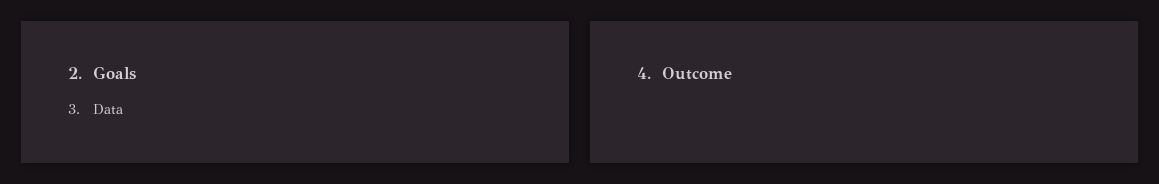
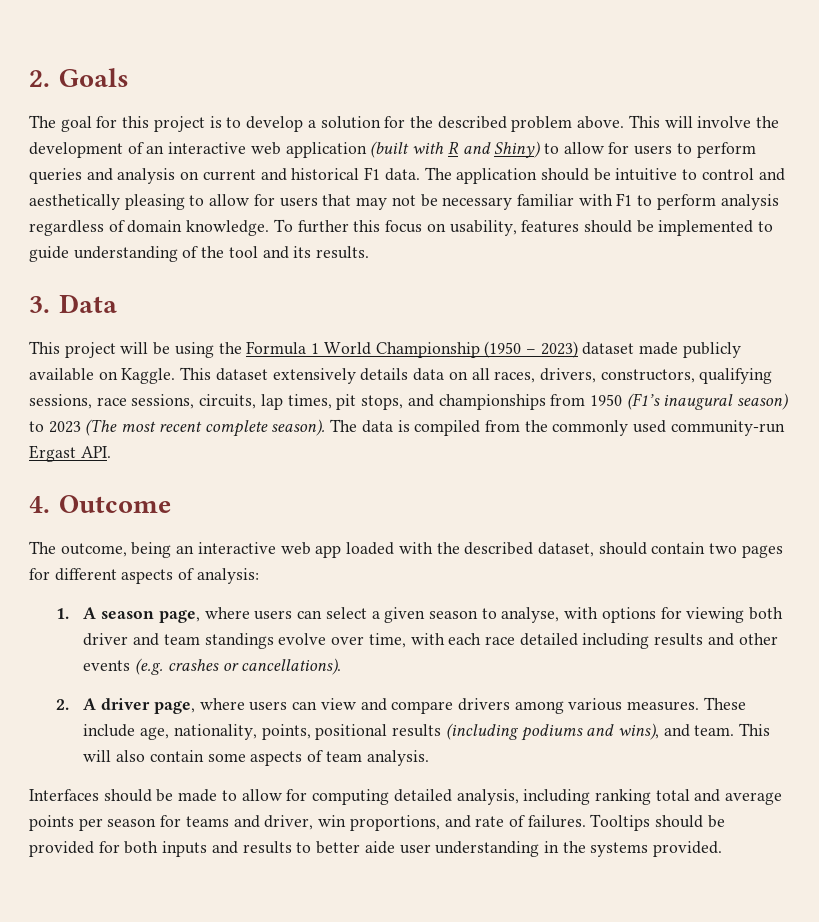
[68,104,124,115] [637,67,733,80] 3. Data // 4. Outcome -> [29,115,780,132] [29,141,756,158] [29,167,785,184] [29,193,779,210] [29,219,774,236] [29,246,370,262] [29,294,117,313] [29,341,741,358] [29,367,773,384] [29,393,789,410] [29,419,785,437] [29,445,111,462] [29,495,171,513] [29,541,783,558] [29,568,259,584] [56,607,784,623] [83,633,778,649] [83,658,342,675] [56,697,746,714] [83,723,771,741] [83,750,429,766] [29,789,783,805] [29,814,725,831] [29,841,723,857] The goal for this project is to develop a solution for the described problem above. This will involve the development of an interactive web application (built with R and Shiny) to allow for users to perform queries and analysis on current and historical F1 data. The application should be intuitive to control and aesthetically pleasing to allow for users that may not be necessary familiar with F1 to perform analysis regardless of domain knowledge. To further this focus on usability, features should be implemented to guide understanding of the tool and its results. // 3. Data // This project will be using the Formula 1 World Championship (1950 – 2023) dataset made publicly available on Kaggle. This dataset extensively details data on all races, drivers, constructors, qualifying sessions, race sessions, circuits, lap times, pit stops, and championships from 1950 (F1’s inaugural season) to 2023 (The most recent complete season). The data is compiled from the commonly used community-run Ergast API. // 4. Outcome // The outcome, being an interactive web app loaded with the described dataset, should contain two pages for different aspects of analysis: // 1. A season page, where users can select a given season to analyse, with options for viewing both driver and team standings evolve over time, with each race detailed including results and other events (e.g. crashes or cancellations). // 2. A driver page, where users can view and compare drivers among various measures. These include age, nationality, points, positional results (including podiums and wins), and team. This will also contain some aspects of team analysis. // Interfaces should be made to allow for computing detailed analysis, including ranking total and average points per season for teams and driver, win proportions, and rate of failures. Tooltips should be provided for both inputs and results to better aide user understanding in the systems provided.

